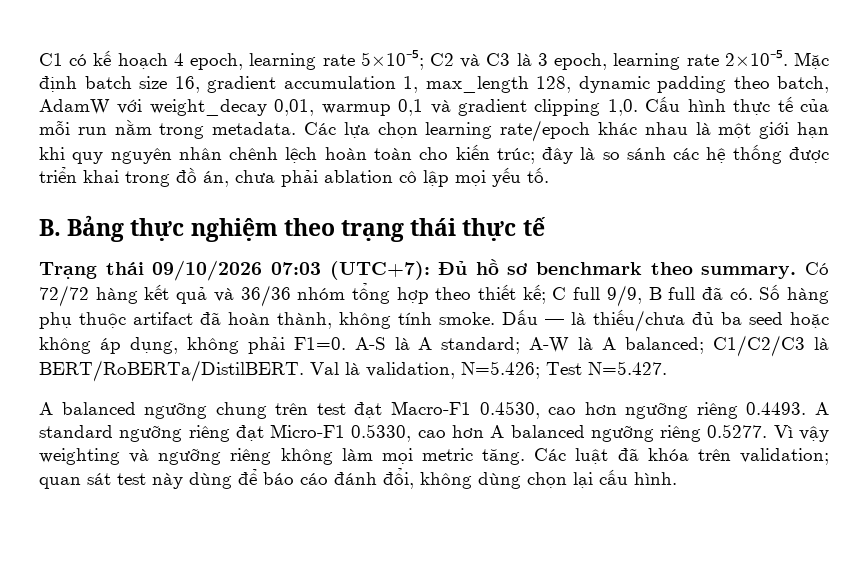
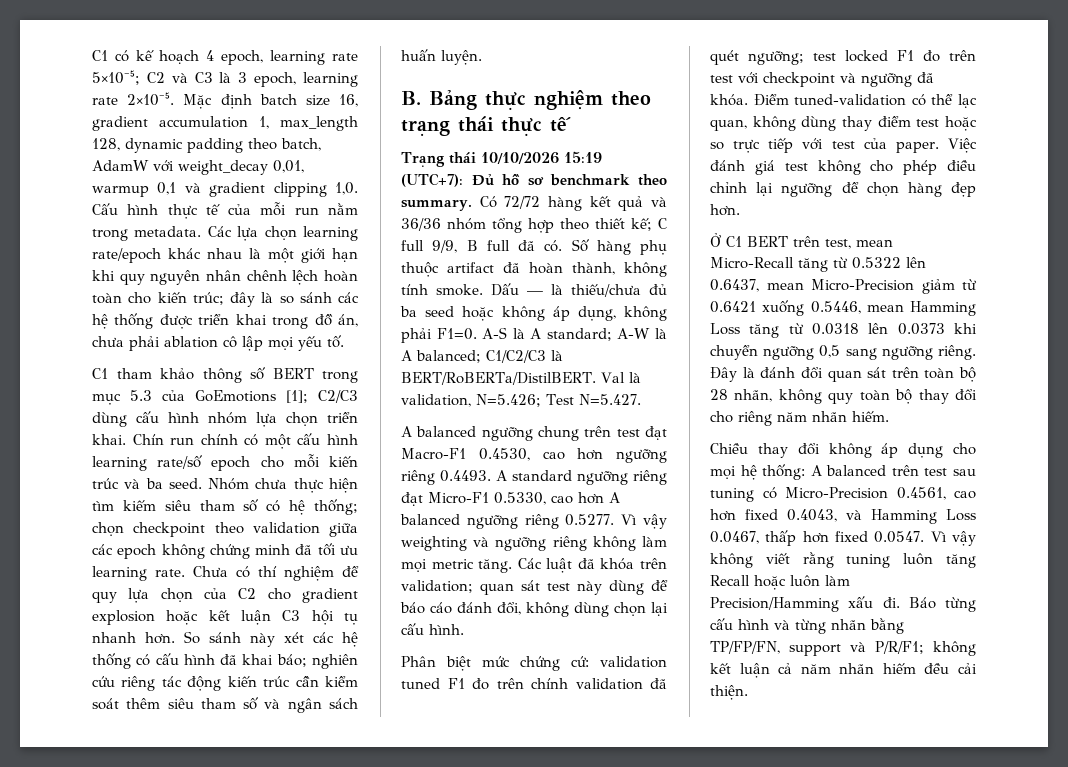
(549, 175) none -> [92,367,358,383] [92,390,358,405] [92,411,358,427] [92,433,359,449] [92,454,358,471] [92,478,358,493] [92,499,358,515] [92,522,358,537] [92,543,358,559] [92,566,359,581] [92,588,358,603] [92,610,358,625] [92,631,358,647] [92,653,358,669] [92,676,358,691] [92,697,358,713] [401,49,482,65] // C1 tham khảo thông số BERT trong mục 5.3 của GoEmotions [1]; C2/C3 dùng cấu hình nhóm lựa chọn triển khai. Chín run chính có một cấu hình learning rate/số epoch cho mỗi kiến trúc và ba seed. Nhóm chưa thực hiện tìm kiếm siêu tham số có hệ thống; chọn checkpoint theo validation giữa các epoch không chứng minh đã tối ưu learning rate. Chưa có thí nghiệm để quy lựa chọn của C2 cho gradient explosion hoặc kết luận C3 hội tụ nhanh hơn. So sánh này xét các hệ thống có cấu hình đã khai báo; nghiên cứu riêng tác động kiến trúc cần kiểm soát thêm siêu tham số và ngân sách huấn luyện.
[152,260,321,281] 09/10/2026 07:03 -> [480,151,602,164] 10/10/2026 15:19
(677, 478) none -> [401,656,667,671] [401,678,667,690] [710,50,976,65] [710,72,934,87] [710,94,977,108] [710,116,977,131] [710,138,977,153] [710,160,976,175] [710,182,976,197] [710,204,740,216] [710,233,893,249] [710,257,926,272] [710,279,977,294] [710,300,976,316] [710,323,977,338] [710,345,976,360] [710,367,976,382] [710,389,977,404] [710,411,889,426] [710,443,976,458] [710,464,976,480] [710,487,976,502] [710,509,976,524] [710,530,976,546] [710,552,976,568] [710,575,850,590] [710,596,976,612] [710,618,904,634] [710,641,976,656] [710,663,977,678] [710,685,748,700] // Phân biệt mức chứng cứ: validation tuned F1 đo trên chính validation đã quét ngưỡng; test locked F1 đo trên test với checkpoint và ngưỡng đã khóa. Điểm tuned-validation có thể lạc quan, không dùng thay điểm test hoặc so trực tiếp với test của paper. Việc đánh giá test không cho phép điều chỉnh lại ngưỡng để chọn hàng đẹp hơn. // Ở C1 BERT trên test, mean Micro-Recall tăng từ 0.5322 lên 0.6437, mean Micro-Precision giảm từ 0.6421 xuống 0.5446, mean Hamming Loss tăng từ 0.0318 lên 0.0373 khi chuyển ngưỡng 0,5 sang ngưỡng riêng. Đây là đánh đổi quan sát trên toàn bộ 28 nhãn, không quy toàn bộ thay đổi cho riêng năm nhãn hiếm. // Chiều thay đổi không áp dụng cho mọi hệ thống: A balanced trên test sau tuning có Micro-Precision 0.4561, cao hơn fixed 0.4043, và Hamming Loss 0.0467, thấp hơn fixed 0.0547. Vì vậy không viết rằng tuning luôn tăng Recall hoặc luôn làm Precision/Hamming xấu đi. Báo từng cấu hình và từng nhãn bằng TP/FP/FN, support và P/R/F1; không kết luận cả năm nhãn hiếm đều cải thiện.

